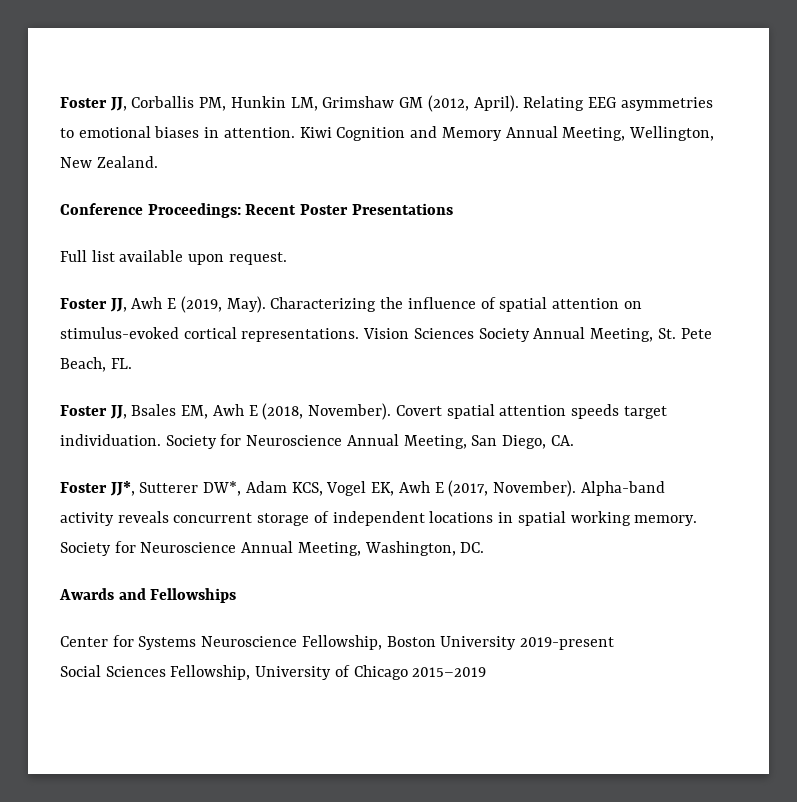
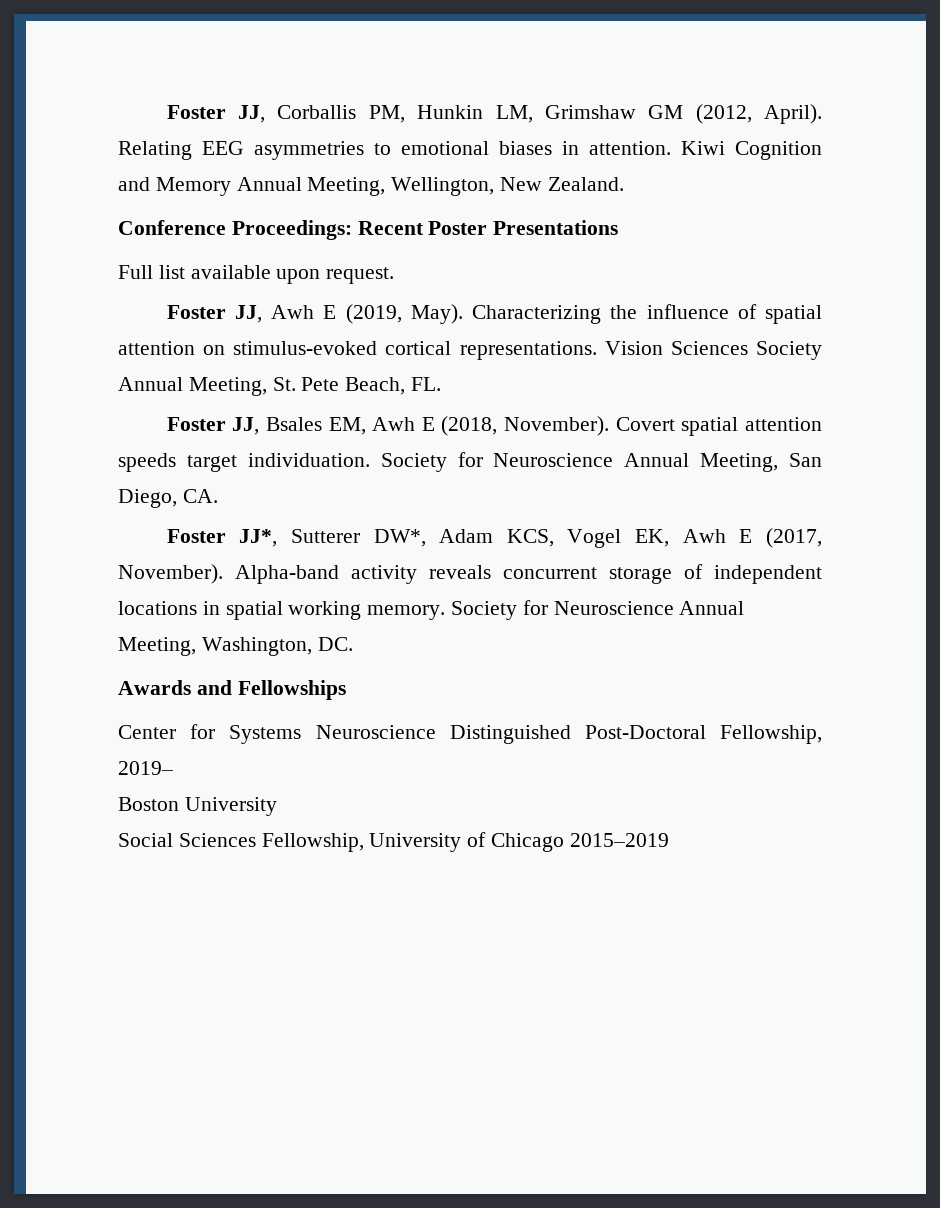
[301,635,382,650] Fellowship, -> [449,725,822,744] [118,761,173,775] Distinguished Post-Doctoral Fellowship, 2019– //
[520,637,615,650] 2019-present -> (277, 806) none

